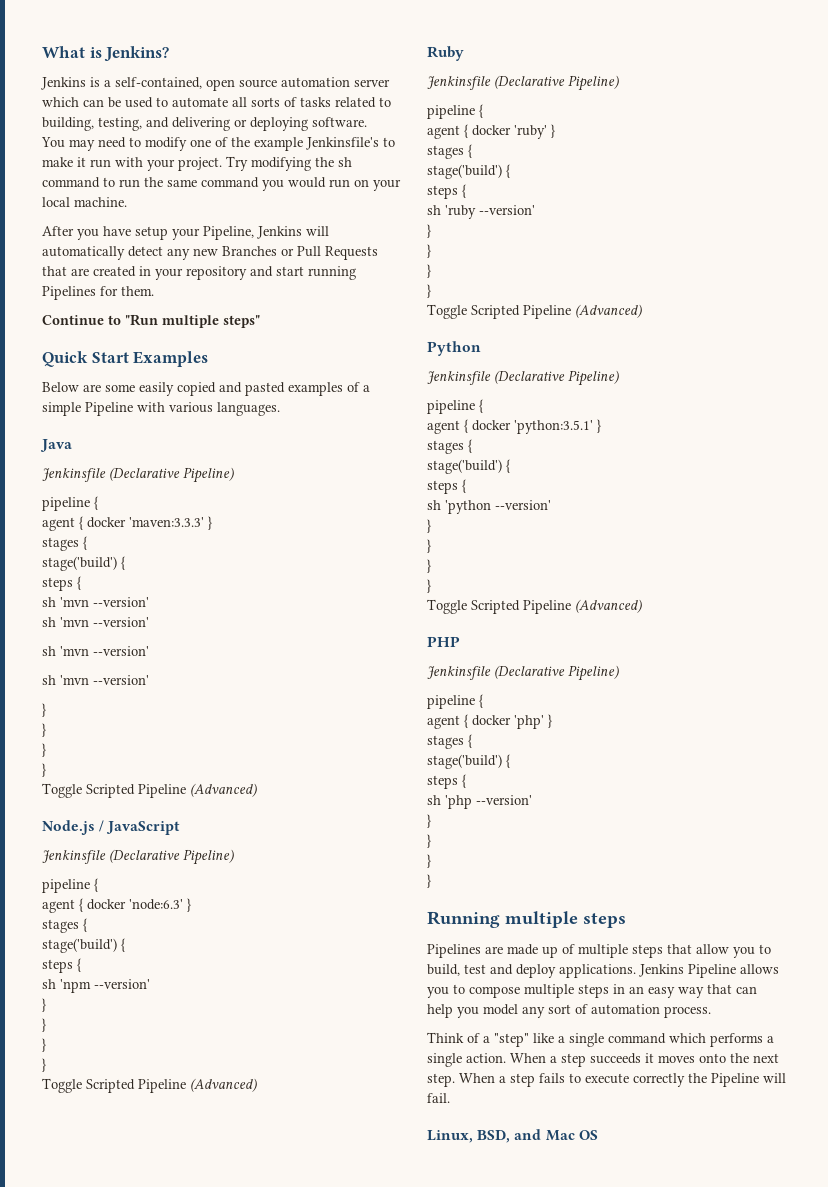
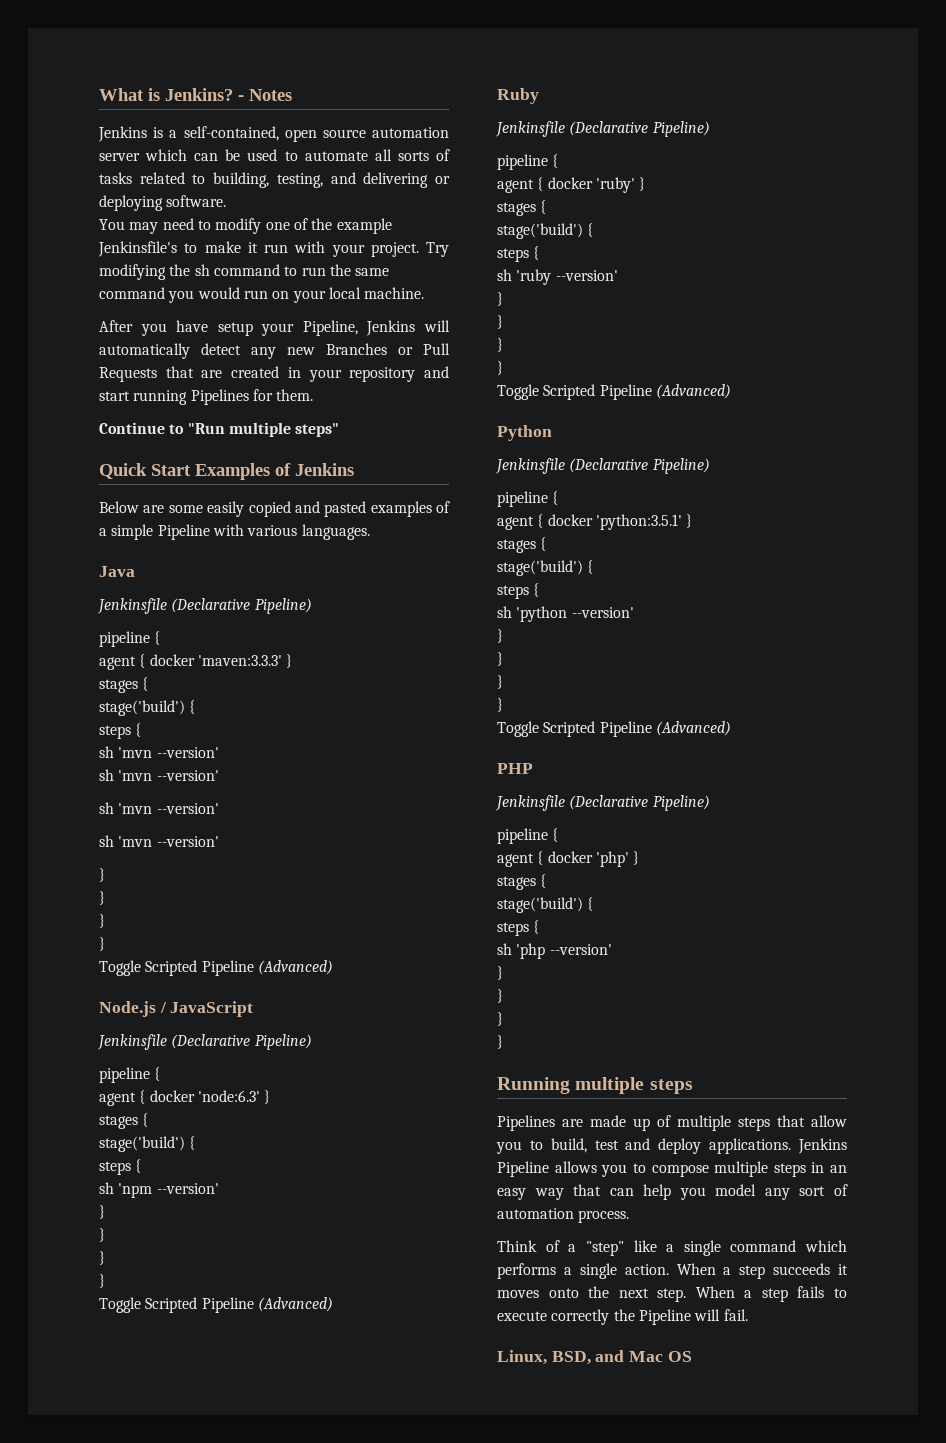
(170, 54) none -> [238,89,292,101] - Notes
(209, 359) none -> [275,463,354,476] of Jenkins

